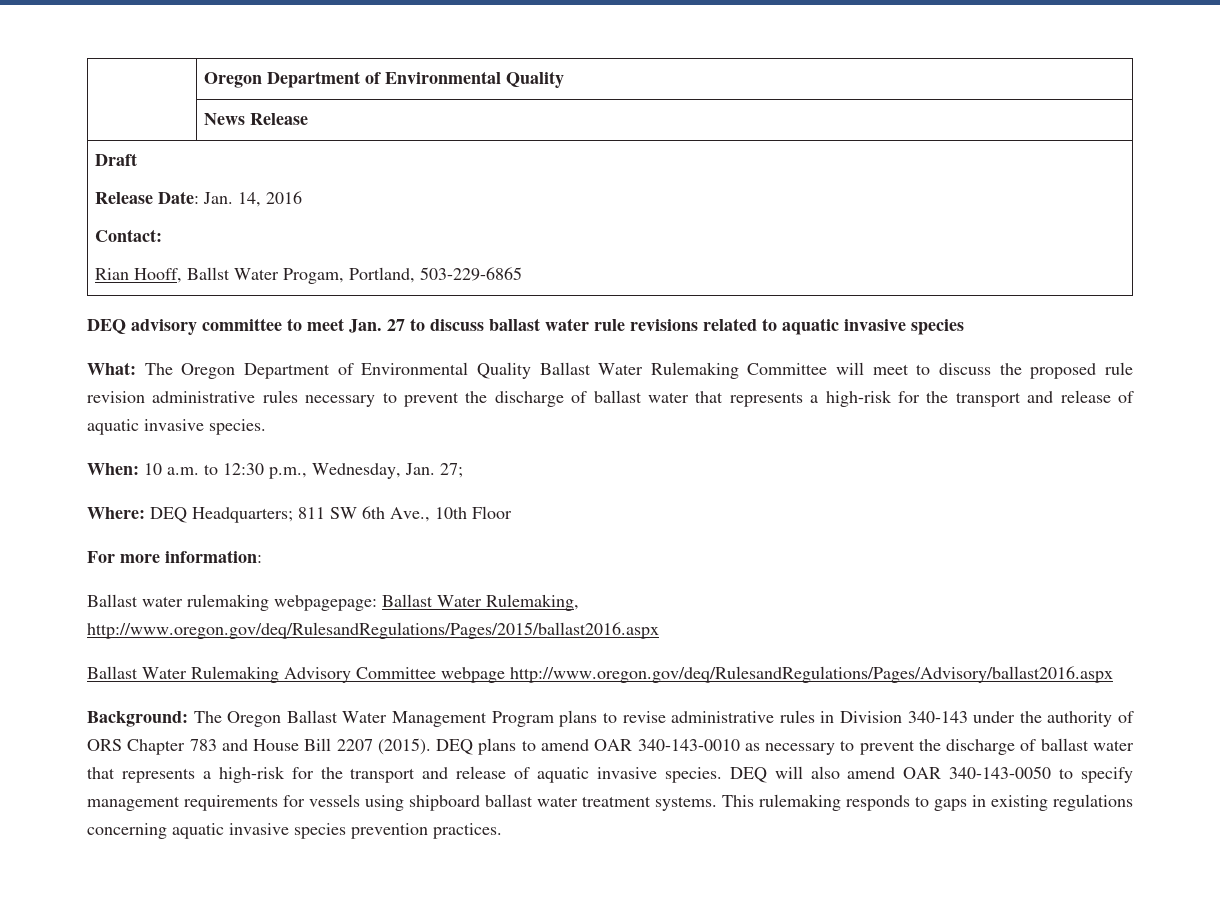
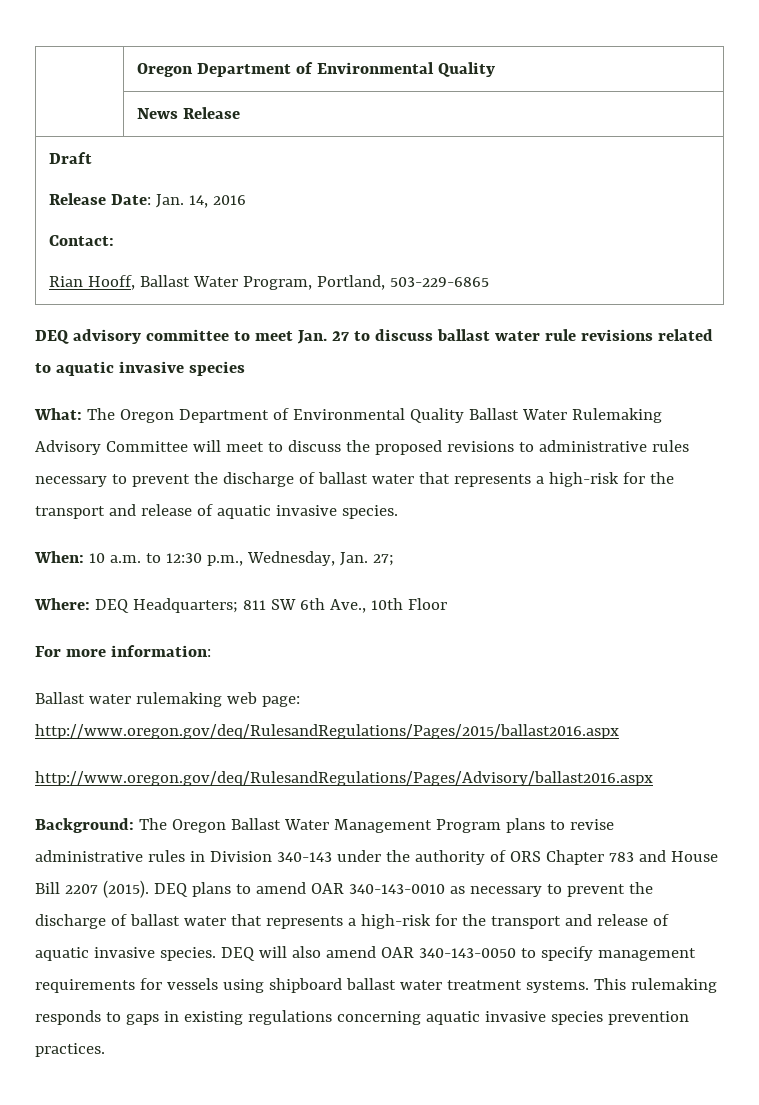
[186,267,344,284] Ballst Water Progam, -> [140,275,313,290] Ballast Water Program,
(739, 370) none -> [35,440,101,455] Advisory
[1104,362,1133,375] [87,391,145,403] rule revision -> [446,441,534,452] revisions to
[274,594,579,611] [87,622,659,639] [87,666,505,683] webpagepage: Ballast Water Rulemaking, http://www.oregon.gov/deq/RulesandRegulations/Pages/2015/ballast2016.aspx // Ballast Water Rulemaking Advisory Committee webpage -> [226,692,300,707] [35,724,619,739] web page: http://www.oregon.gov/deq/RulesandRegulations/Pages/2015/ballast2016.aspx //

